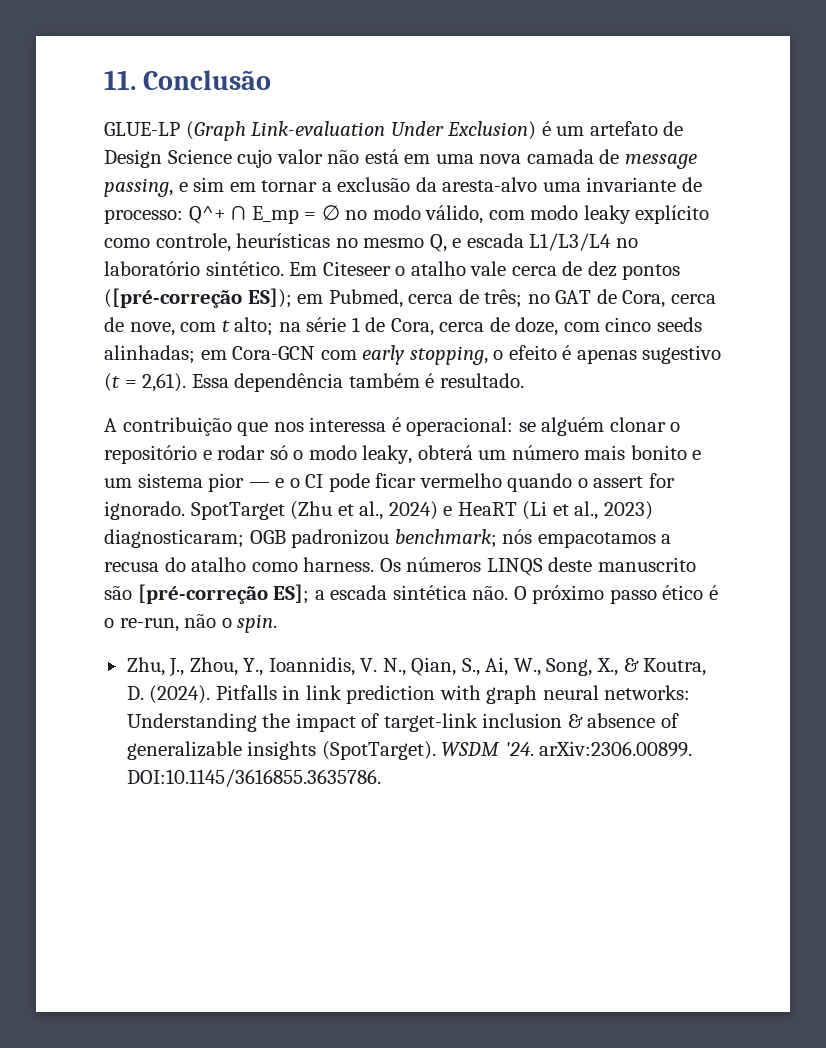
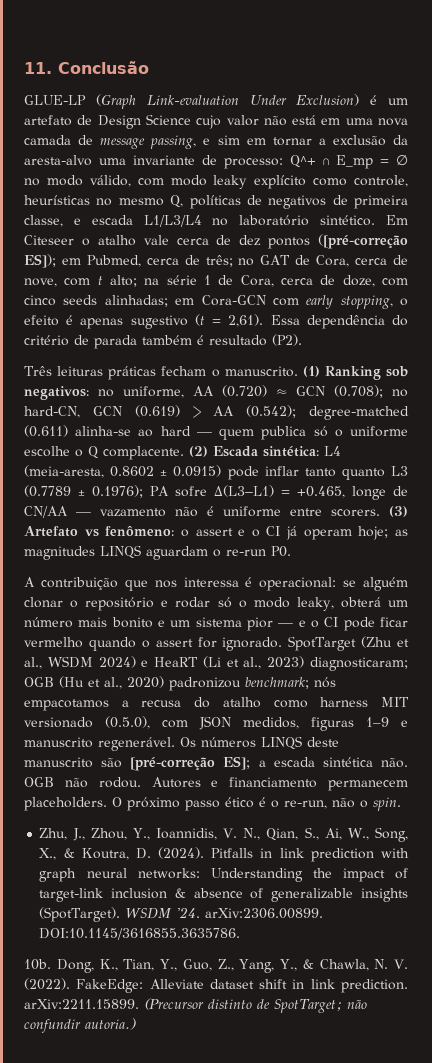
(447, 243) none -> [189,195,408,209] [24,215,63,227] políticas de negativos de primeira classe,
[348,373,524,388] também é resultado. -> [392,315,409,326] [24,334,302,349] [24,366,408,380] [24,385,408,400] [24,405,409,420] [24,425,409,440] [24,446,341,460] [24,465,408,480] [24,485,408,500] [24,506,408,518] [24,526,408,540] [24,545,291,560] do critério de parada também é resultado (P2). // Três leituras práticas fecham o manuscrito. (1) Ranking sob negativos: no uniforme, AA (0.720) ≈ GCN (0.708); no hard-CN, GCN (0.619) > AA (0.542); degree-matched (0.611) alinha-se ao hard — quem publica só o uniforme escolhe o Q complacente. (2) Escada sintética: L4 (meia-aresta, 0.8602 ± 0.0915) pode inflar tanto quanto L3 (0.7789 ± 0.1976); PA sofre Δ(L3−L1) = +0.465, longe de CN/AA — vazamento não é uniforme entre scorers. (3) Artefato vs fenômeno: o assert e o CI já operam hoje; as magnitudes LINQS aguardam o re-run P0.
(384, 510) none -> [47,656,93,668] WSDM
(286, 537) none -> [59,676,164,689] (Hu et al., 2020)
[303,557,375,572] harness. -> [320,697,410,707] [24,716,408,731] [24,737,175,751] harness MIT versionado (0.5.0), com JSON medidos, figuras 1–9 e manuscrito regenerável.
(509, 592) none -> [24,777,408,791] [24,797,107,811] OGB não rodou. Autores e financiamento permanecem placeholders.
(381, 778) none -> [24,959,409,973] [24,978,408,993] [24,998,367,1013] [24,1018,136,1033] // 10b. Dong, K., Tian, Y., Guo, Z., Yang, Y., & Chawla, N. V. (2022). FakeEdge: Alleviate dataset shift in link prediction. arXiv:2211.15899. (Precursor distinto de SpotTarget; não confundir autoria.)

